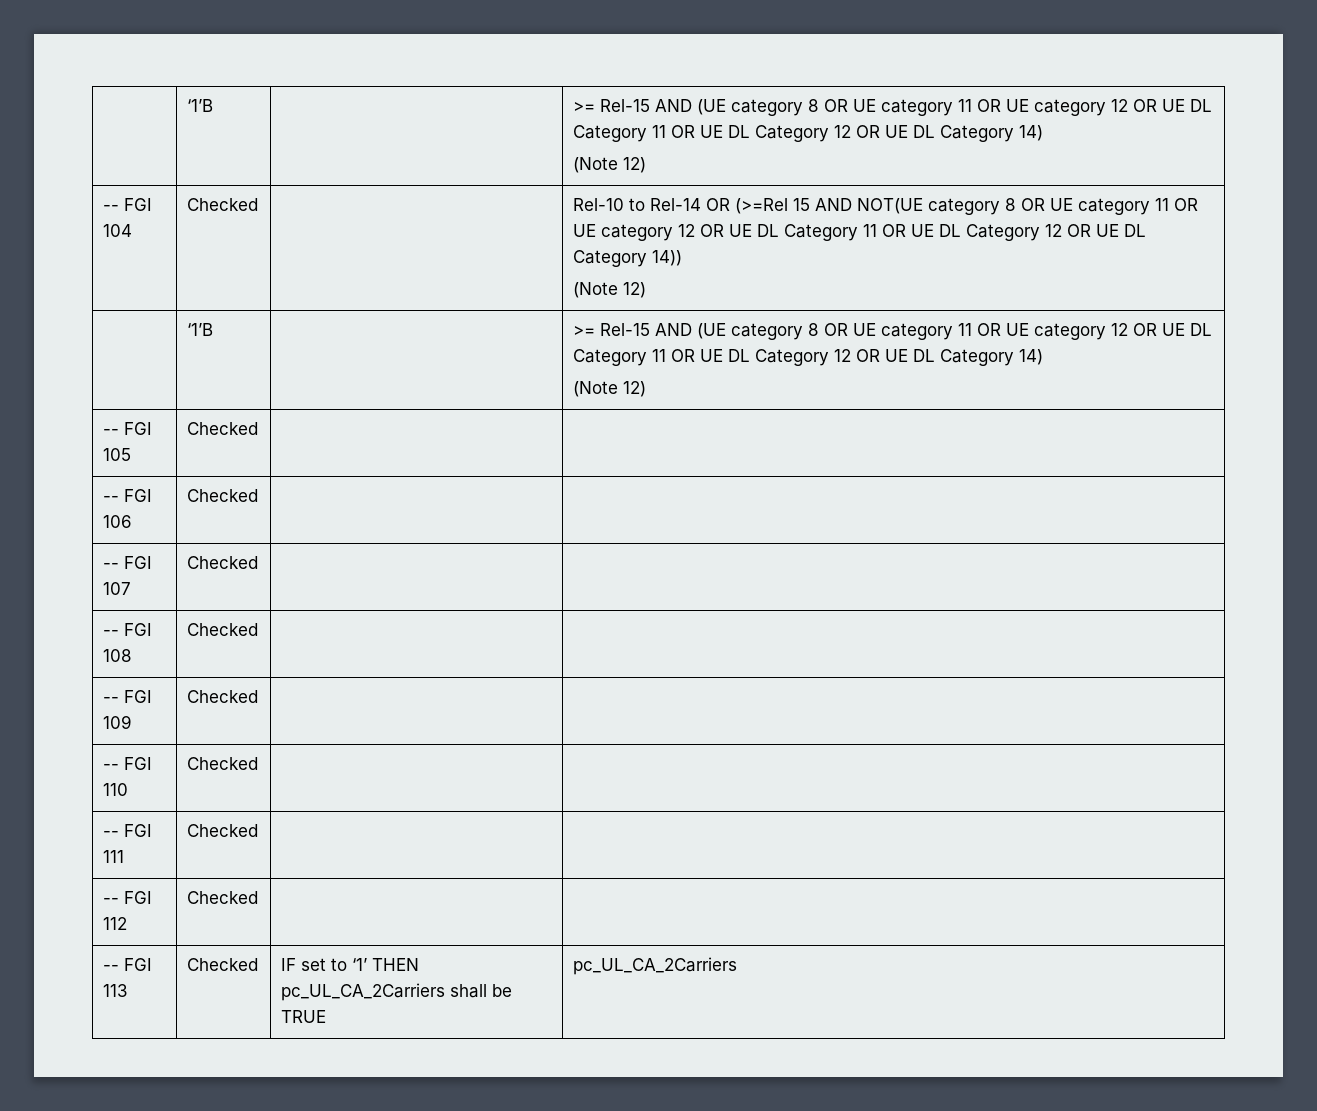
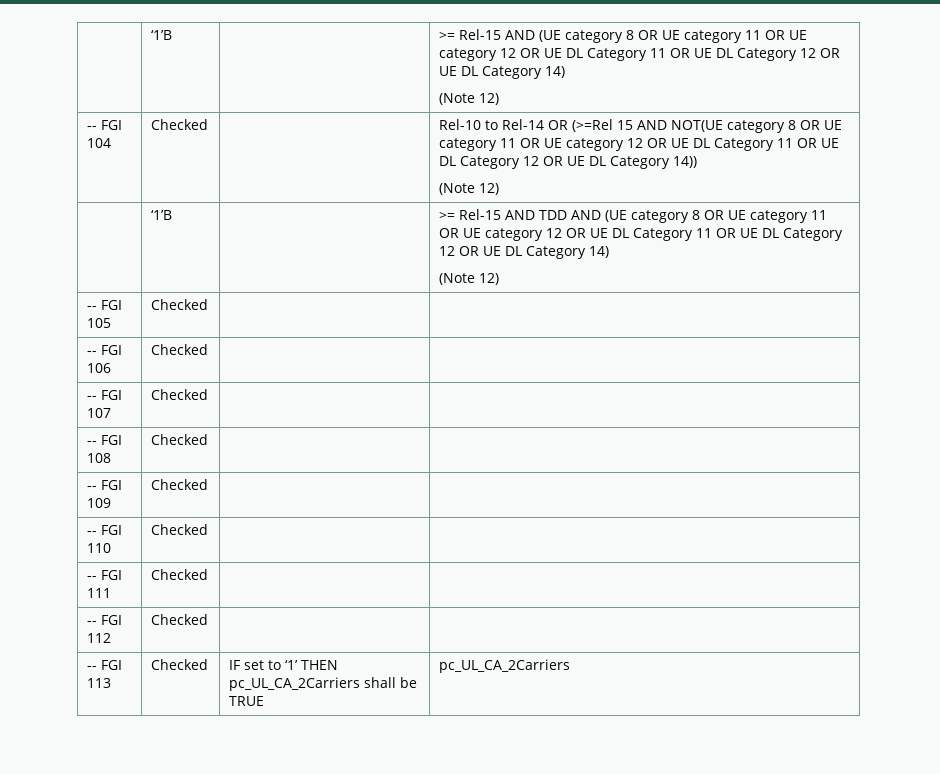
(693, 329) none -> [538,210,601,220] TDD AND

